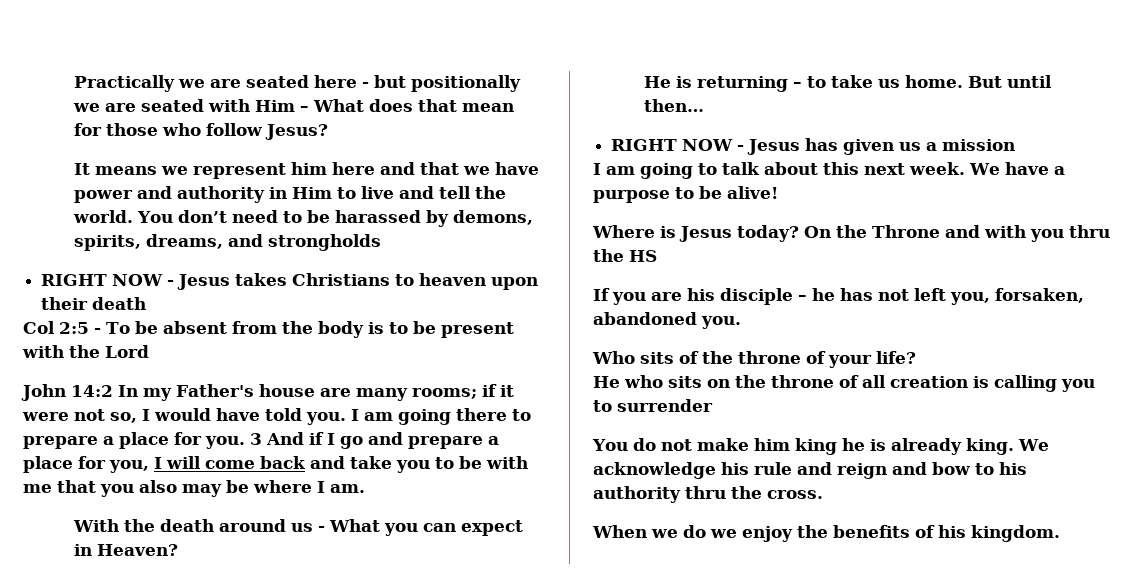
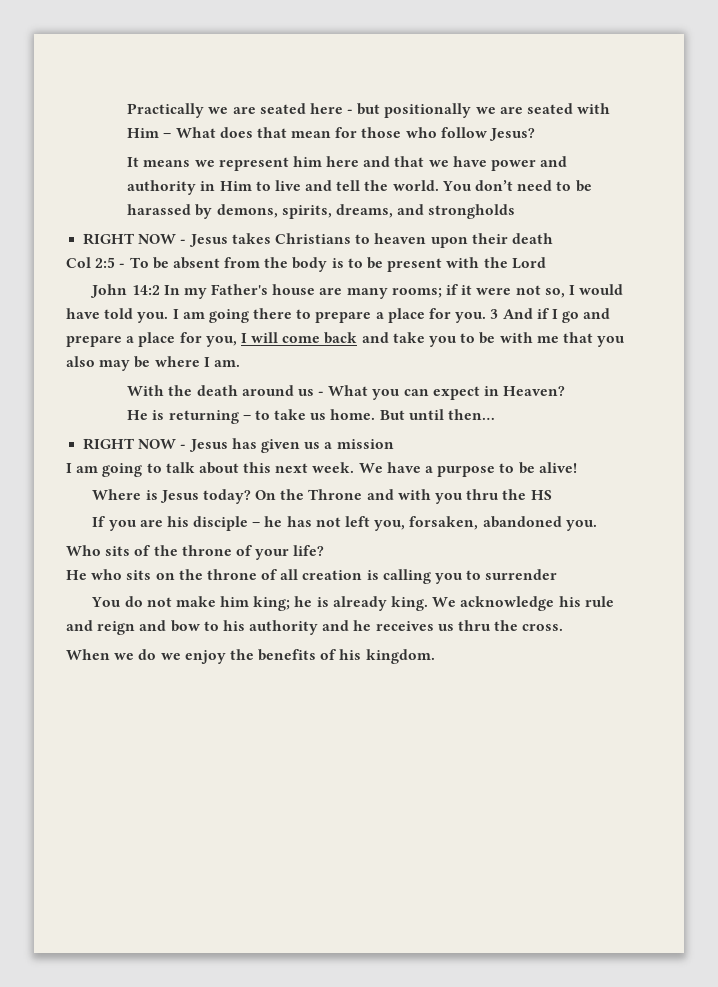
[794,438,837,455] king -> [253,596,291,611] king;
(681, 494) none -> [322,620,454,631] and he receives us

